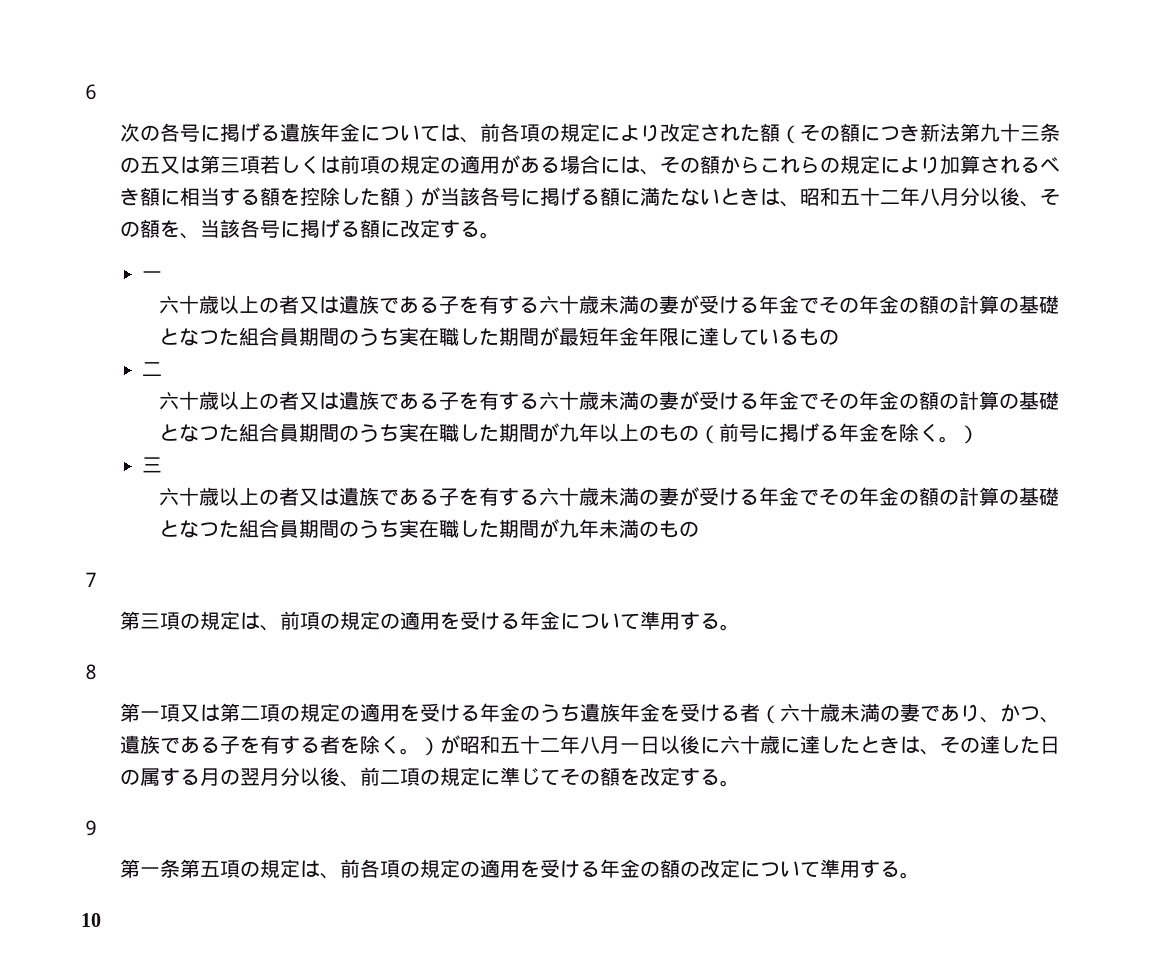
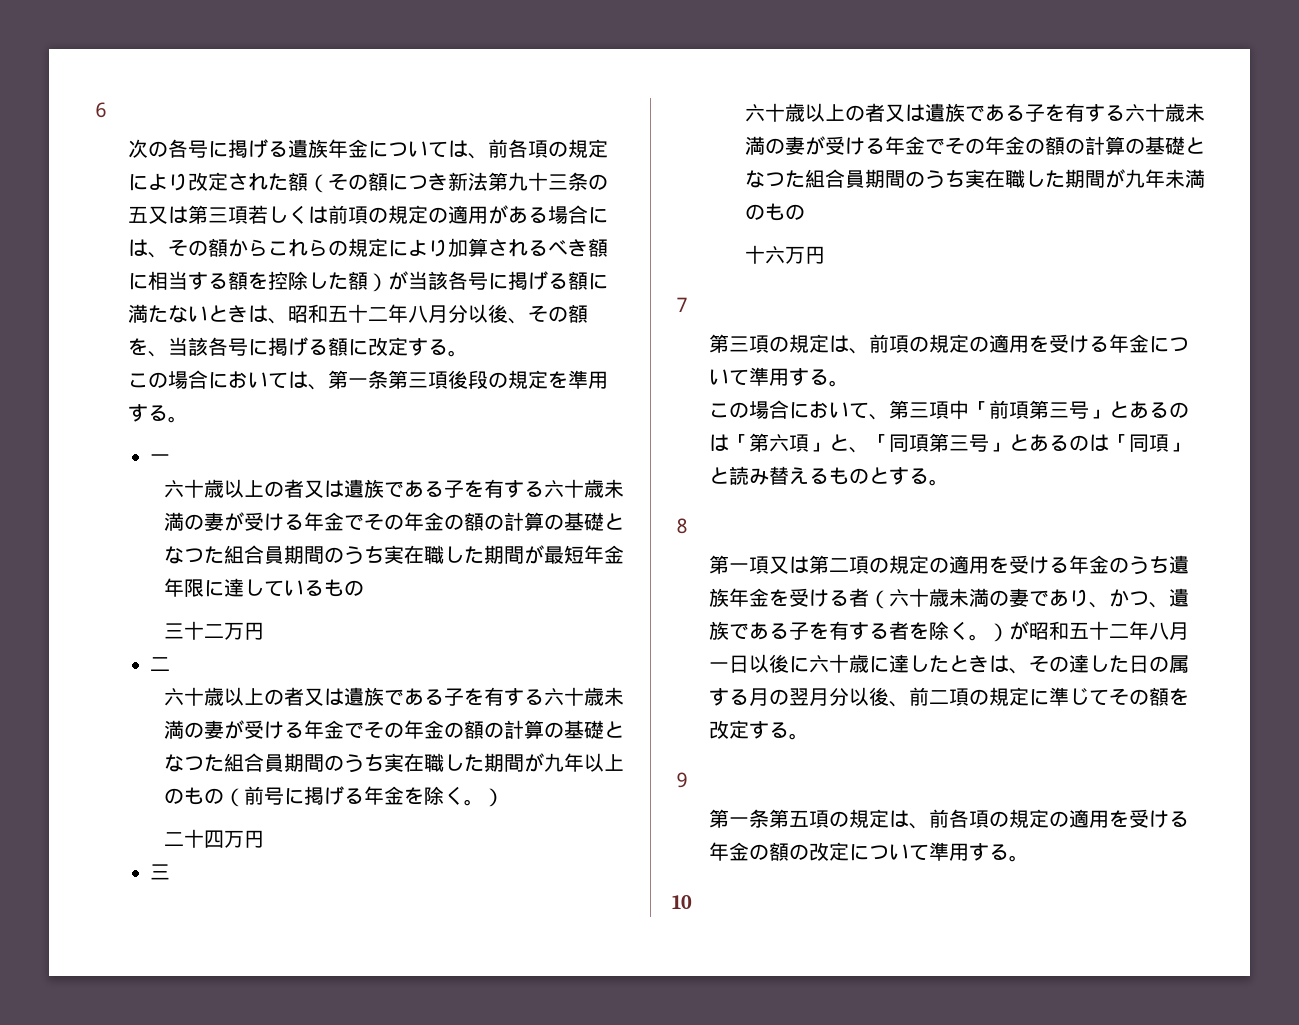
(501, 235) none -> [127,370,608,390] [127,404,188,423] // この場合においては、第一条第三項後段の規定を準用する。
(840, 337) none -> [164,621,265,640] // 三十二万円
(980, 434) none -> [164,829,265,848] // 二十四万円
(700, 529) none -> [745,245,826,264] // 十六万円
(741, 627) none -> [708,400,1189,420] [708,433,1189,453] [708,466,949,486] // この場合において、第三項中「前項第三号」とあるのは「第六項」と、「同項第三号」とあるのは「同項」と読み替えるものとする。

